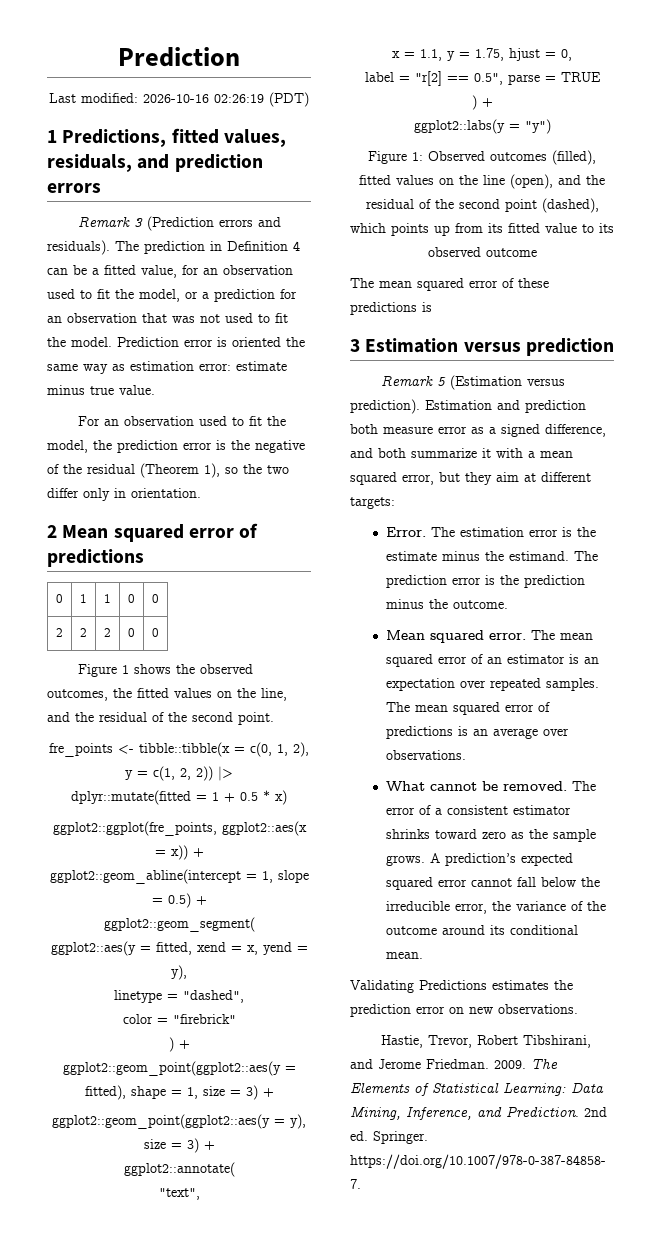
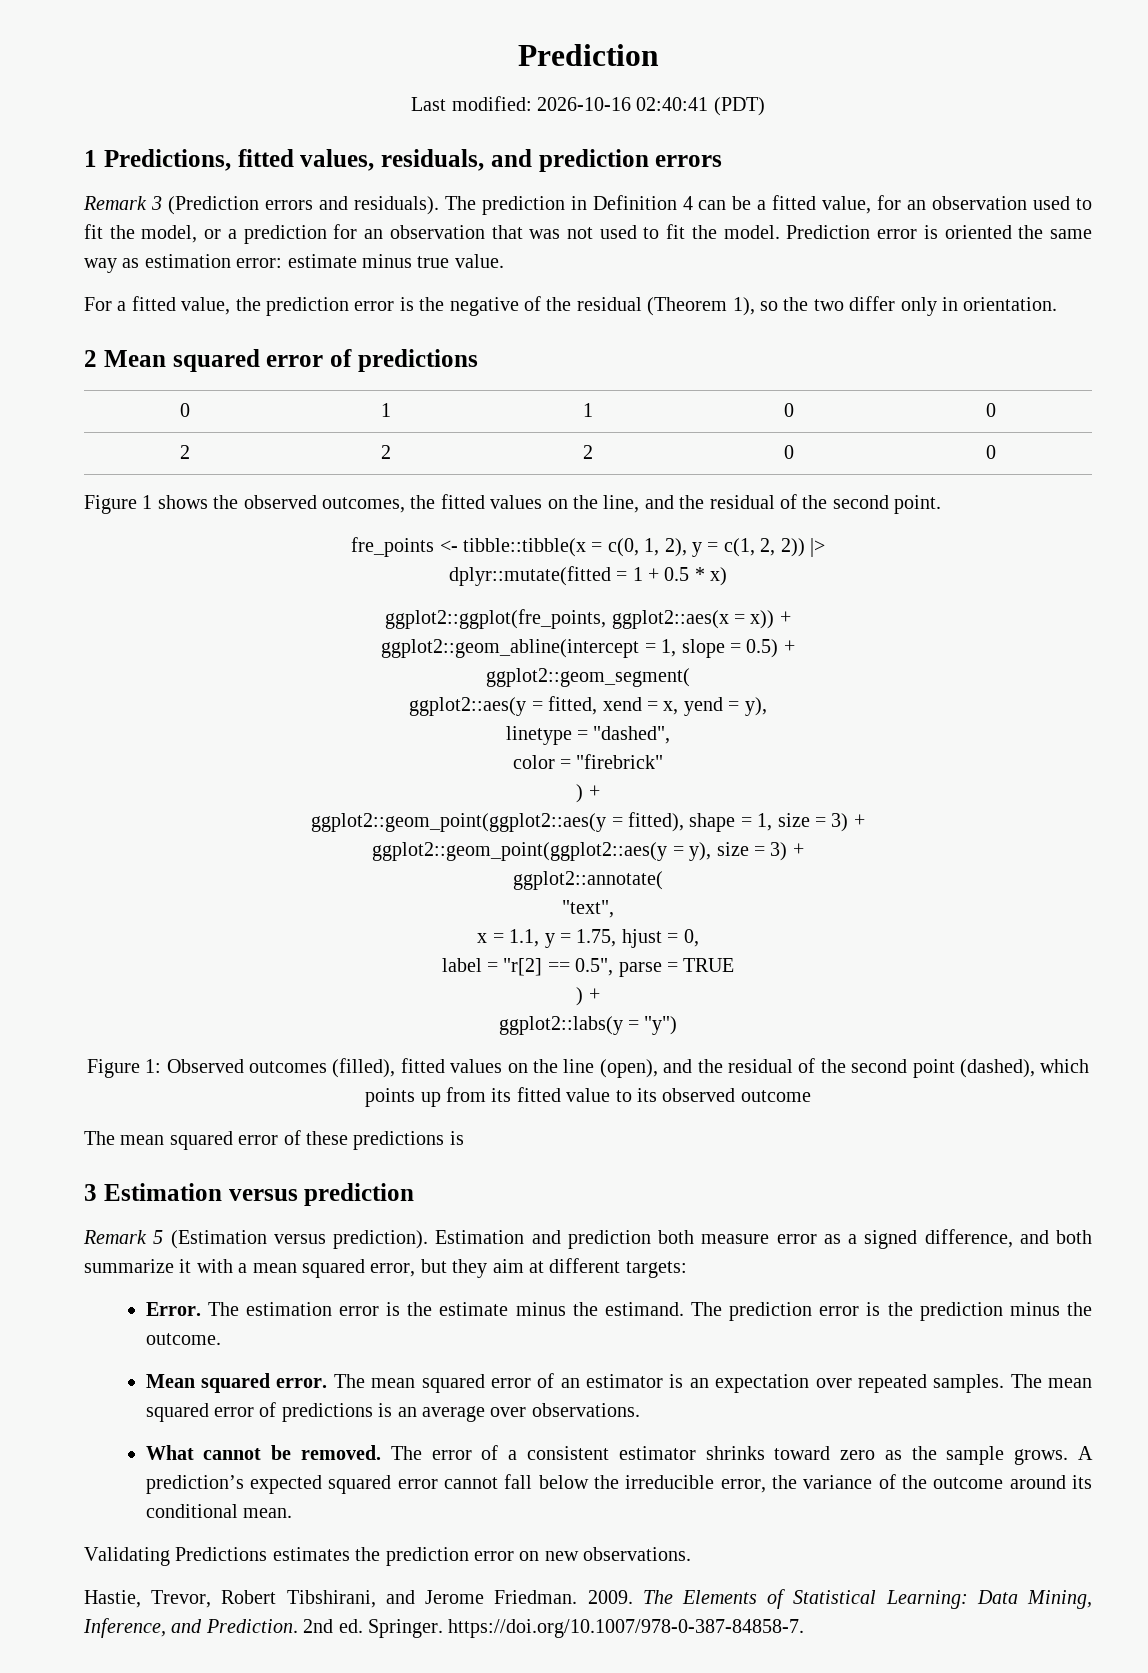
[214,94,264,103] 02:26:19 -> [636,97,709,111] 02:40:41
[103,416,286,426] [47,440,88,453] an observation used to fit the model, -> [117,296,231,315] a fitted value,

